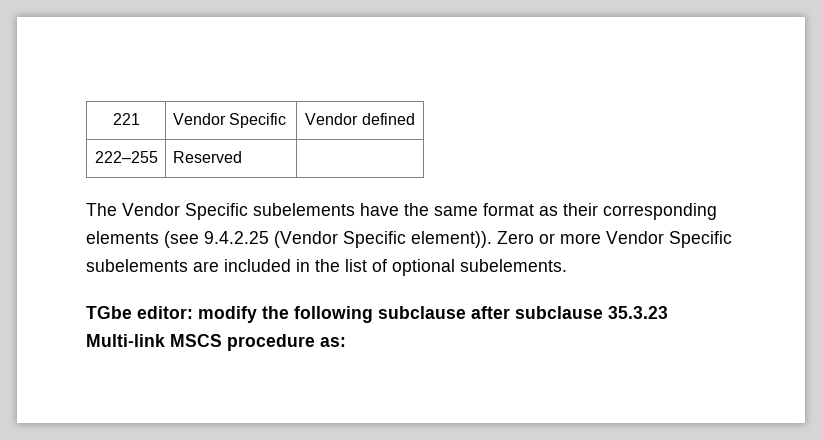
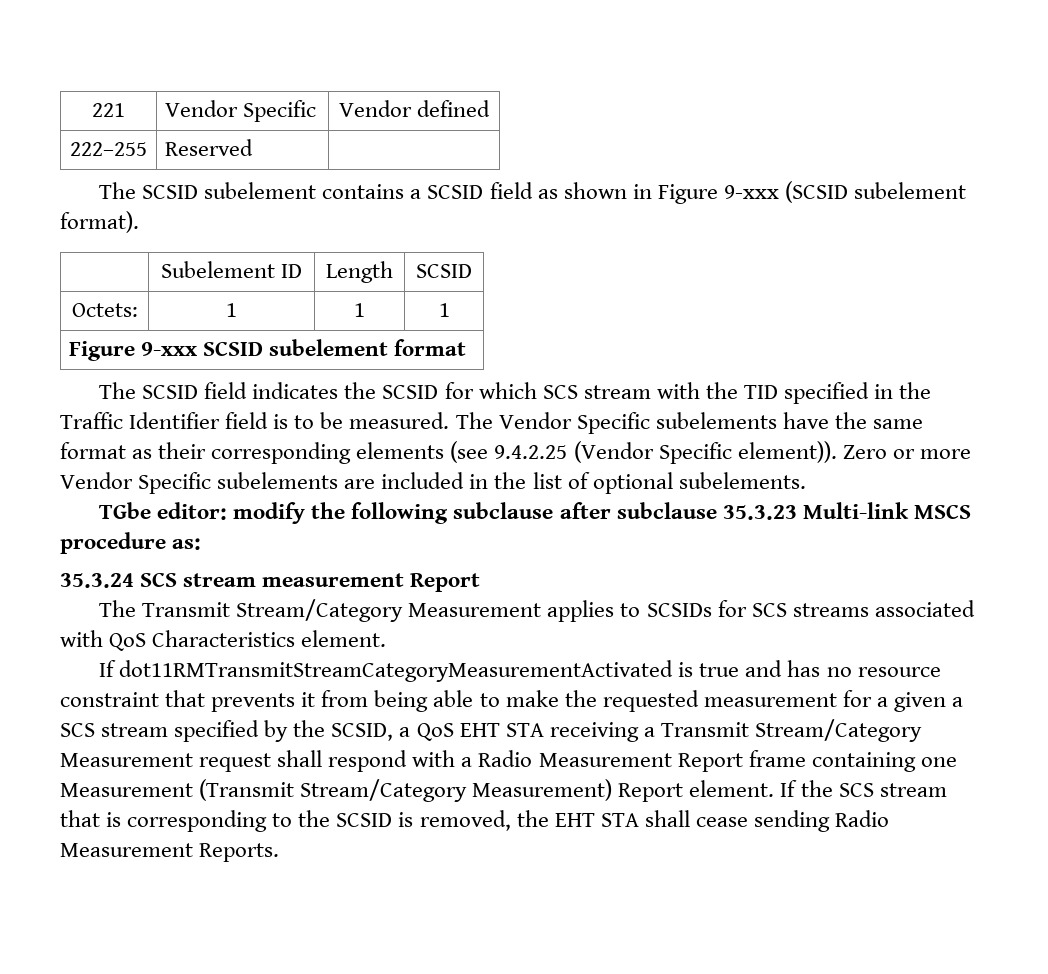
(117, 209) none -> [142,181,967,204] [60,211,139,233] [160,261,303,278] [326,261,393,283] [416,264,472,278] [71,303,138,317] [226,303,238,317] [354,303,365,317] [438,303,450,317] [69,339,467,361] [99,382,932,404] [60,412,493,429] SCSID subelement contains a SCSID field as shown in Figure 9-xxx (SCSID subelement format). // | Subelement ID | Length | SCSID // Octets: | 1 | 1 | 1 // Figure 9-xxx SCSID subelement format // The SCSID field indicates the SCSID for which SCS stream with the TID specified in the Traffic Identifier field is to be measured. The
(346, 342) none -> [60,572,481,592] [99,599,975,622] [60,630,387,651] [99,660,941,682] [60,690,964,712] [60,719,922,742] [60,750,957,772] [60,779,947,802] [60,810,890,832] [60,843,280,862] // 35.3.24 SCS stream measurement Report // The Transmit Stream/Category Measurement applies to SCSIDs for SCS streams associated with QoS Characteristics element. // If dot11RMTransmitStreamCategoryMeasurementActivated is true and has no resource constraint that prevents it from being able to make the requested measurement for a given a SCS stream specified by the SCSID, a QoS EHT STA receiving a Transmit Stream/Category Measurement request shall respond with a Radio Measurement Report frame containing one Measurement (Transmit Stream/Category Measurement) Report element. If the SCS stream that is corresponding to the SCSID is removed, the EHT STA shall cease sending Radio Measurement Reports.

